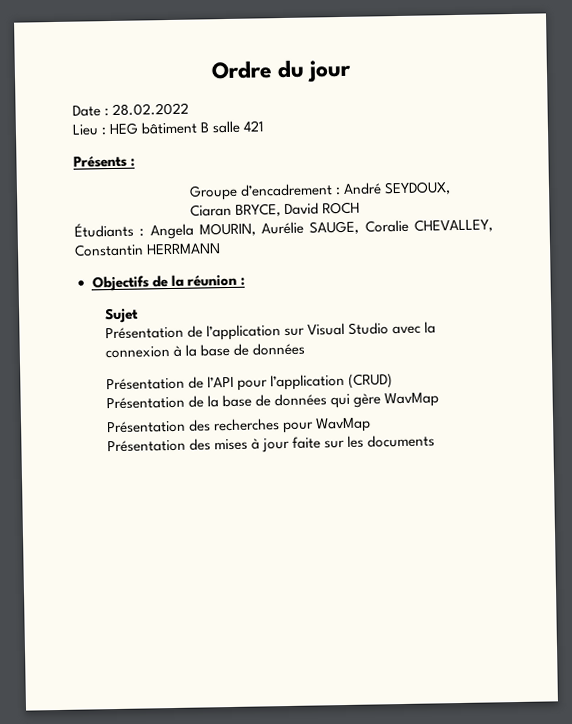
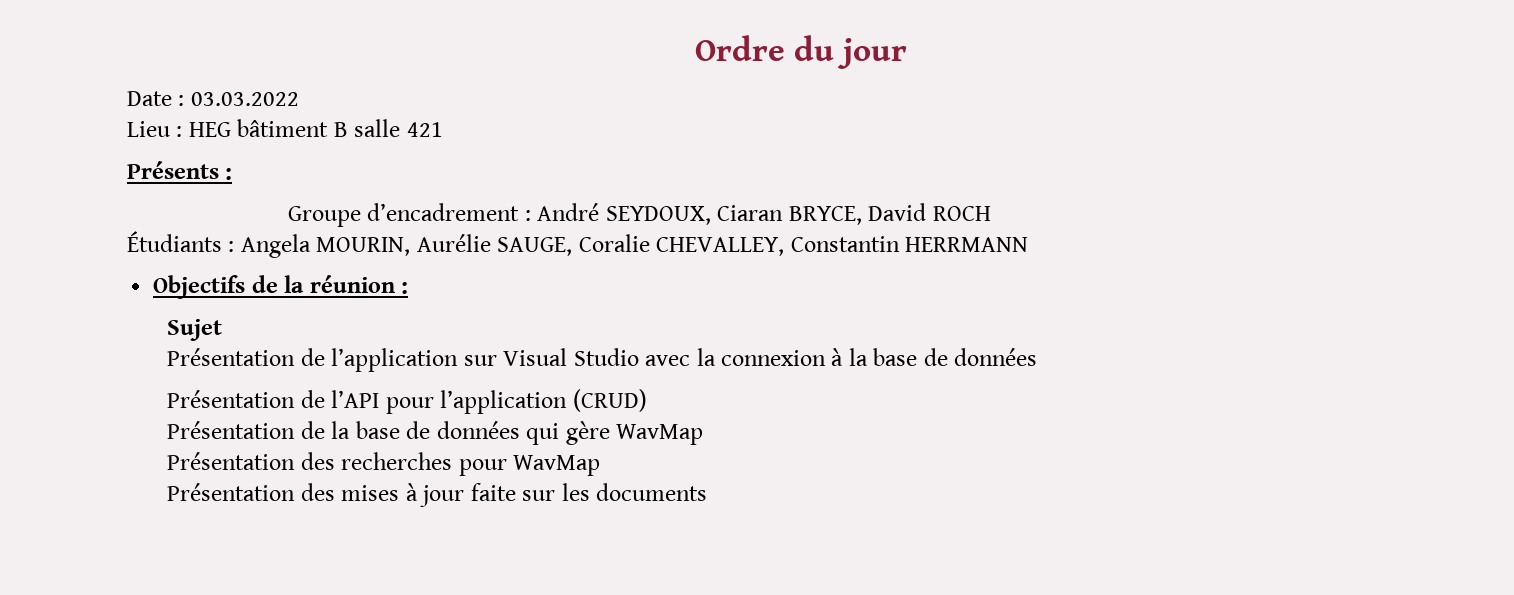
[112,102,190,116] 28.02.2022 -> [190,92,299,106] 03.03.2022

